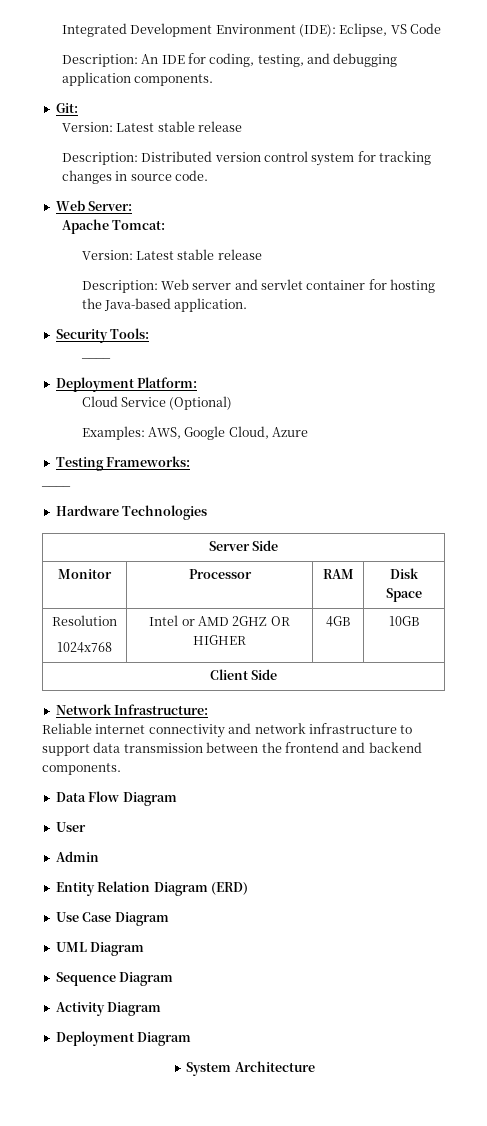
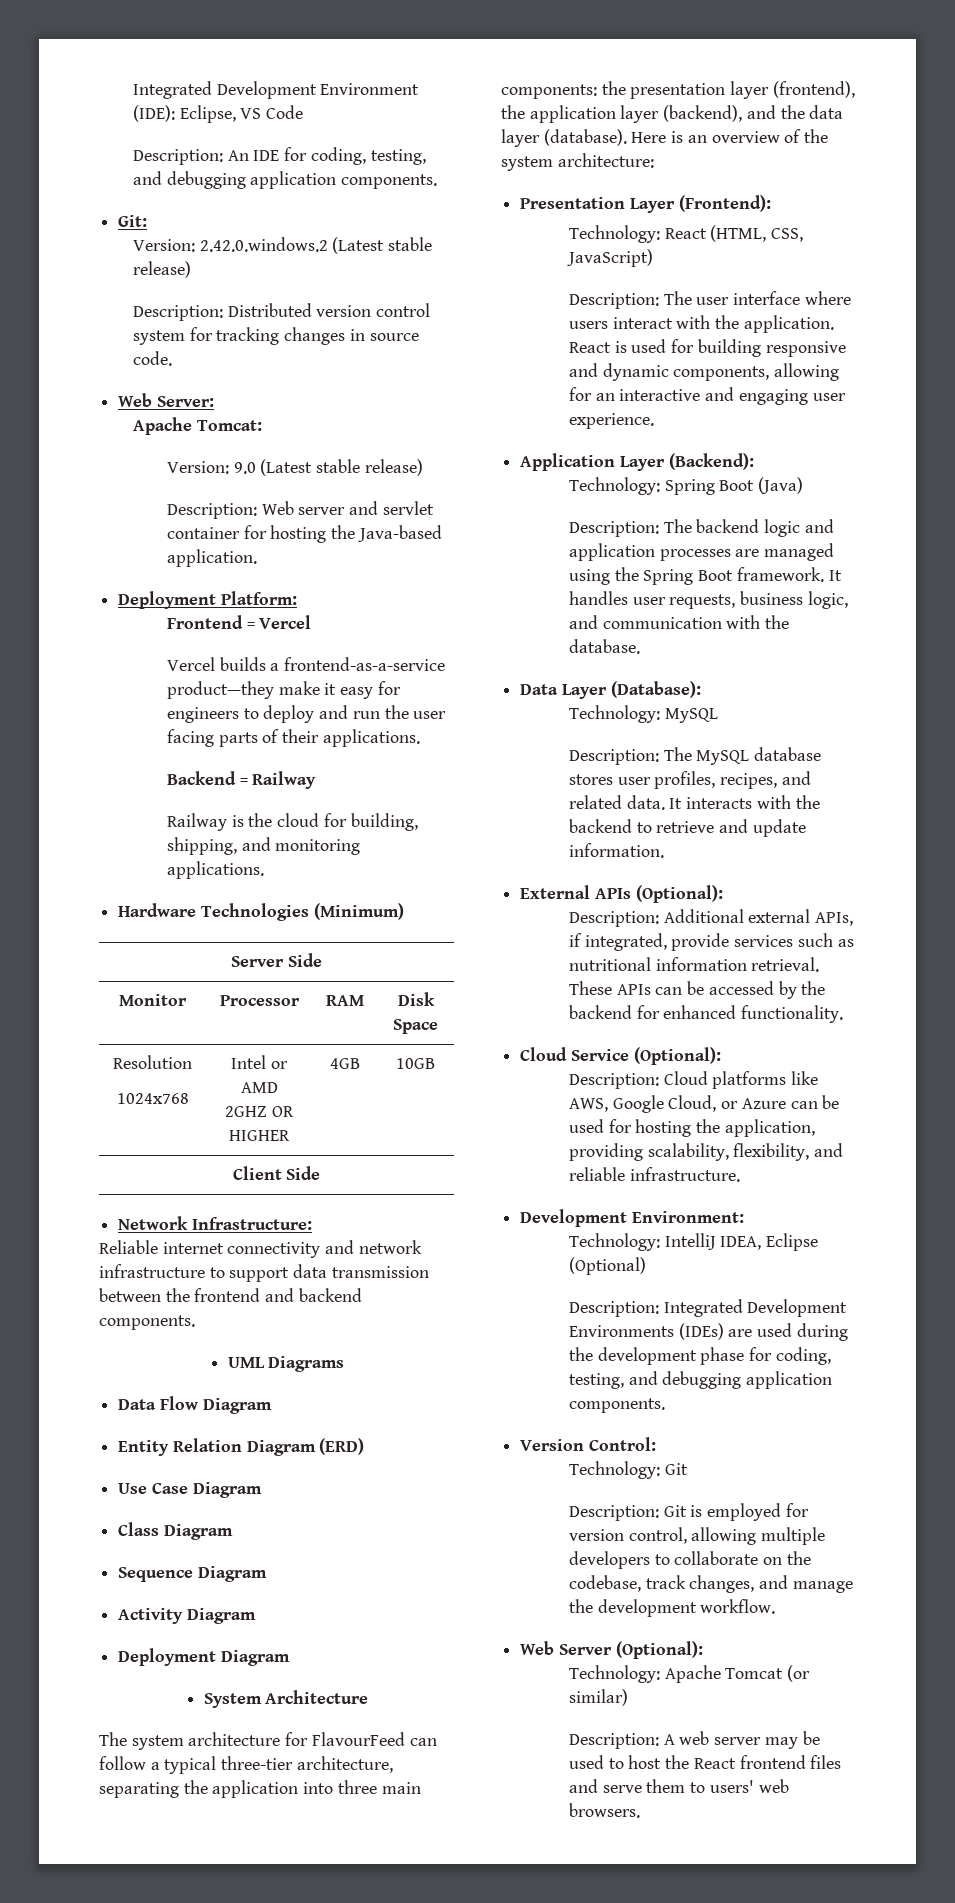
[116,121,242,132] Latest stable release -> [199,237,433,254] [132,261,191,278] 2.42.0.windows.2 (Latest stable release)
[135,249,262,260] Latest stable release -> [233,459,423,476] 9.0 (Latest stable release)
[55,328,150,343] [80,358,111,359] // Security Tools: // ____ -> (257, 558) none
[81,396,233,410] [81,426,309,440] [55,456,191,471] [41,486,71,487] Cloud Service (Optional) // Examples: AWS, Google Cloud, Azure // Testing Frameworks: // ____ -> [166,615,312,629] [166,657,446,671] [166,681,401,699] [166,705,447,723] [166,729,420,747] [166,771,317,789] [166,813,418,831] [166,837,361,855] [166,861,264,879] Frontend = Vercel // Vercel builds a frontend-as-a-service product—they make it easy for engineers to deploy and run the user facing parts of their applications. // Backend = Railway // Railway is the cloud for building, shipping, and monitoring applications.
(208, 512) none -> [313,903,404,920] (Minimum)
(121, 769) none -> [227,1356,345,1372] // UML Diagrams
[55,822,86,832] [55,851,99,862] // User // Admin -> (272, 1406) none
[55,942,87,952] UML -> [118,1522,160,1536] Class
(315, 1066) none -> [99,1732,437,1750] [99,1756,393,1774] [99,1780,421,1798] [501,81,855,99] [501,105,844,123] [501,129,829,147] [501,153,654,171] [520,195,771,213] [568,225,804,243] [566,249,653,267] [568,291,851,309] [568,315,834,333] [568,339,846,357] [568,363,840,381] [568,387,846,405] [568,413,654,429] [520,453,754,471] [568,477,804,495] [568,519,834,537] [568,543,835,561] [568,567,842,585] [568,591,848,609] [568,615,790,629] [568,639,640,654] [520,681,701,699] [568,705,718,723] [568,747,822,765] [568,771,811,789] [568,795,820,810] [568,819,806,837] [568,843,664,858] [520,885,723,903] [568,909,854,927] [568,933,854,951] [568,957,820,972] [568,981,826,999] [568,1005,844,1023] [520,1047,721,1065] [568,1071,819,1089] [568,1095,840,1113] [568,1119,815,1137] [568,1143,844,1161] [568,1167,740,1182] [520,1209,744,1227] [568,1233,819,1251] [568,1257,646,1275] [568,1299,848,1317] [568,1323,848,1341] [568,1347,831,1365] [568,1371,833,1389] [568,1398,665,1413] [520,1437,656,1451] [568,1461,688,1479] [568,1503,809,1521] [568,1527,826,1545] [568,1551,811,1569] [568,1575,853,1593] [568,1599,776,1617] [520,1641,703,1659] [568,1665,811,1683] [568,1689,628,1706] [568,1731,820,1749] [568,1755,842,1769] [568,1779,789,1793] [568,1803,640,1818] // The system architecture for FlavourFeed can follow a typical three-tier architecture, separating the application into three main components: the presentation layer (frontend), the application layer (backend), and the data layer (database). Here is an overview of the system architecture: // Presentation Layer (Frontend): // Technology: React (HTML, CSS, JavaScript) // Description: The user interface where users interact with the application. React is used for building responsive and dynamic components, allowing for an interactive and engaging user experience. // Application Layer (Backend): // Technology: Spring Boot (Java) // Description: The backend logic and application processes are managed using the Spring Boot framework. It handles user requests, business logic, and communication with the database. // Data Layer (Database): // Technology: MySQL // Description: The MySQL database stores user profiles, recipes, and related data. It interacts with the backend to retrieve and update information. // External APIs (Optional): // Description: Additional external APIs, if integrated, provide services such as nutritional information retrieval. These APIs can be accessed by the backend for enhanced functionality. // Cloud Service (Optional): // Description: Cloud platforms like AWS, Google Cloud, or Azure can be used for hosting the application, providing scalability, flexibility, and reliable infrastructure. // Development Environment: // Technology: IntelliJ IDEA, Eclipse (Optional) // Description: Integrated Development Environments (IDEs) are used during the development phase for coding, testing, and debugging application components. // Version Control: // Technology: Git // Description: Git is employed for version control, allowing multiple developers to collaborate on the codebase, track changes, and manage the development workflow. // Web Server (Optional): // Technology: Apache Tomcat (or similar) // Description: A web server may be used to host the React frontend files and serve them to users' web browsers.

